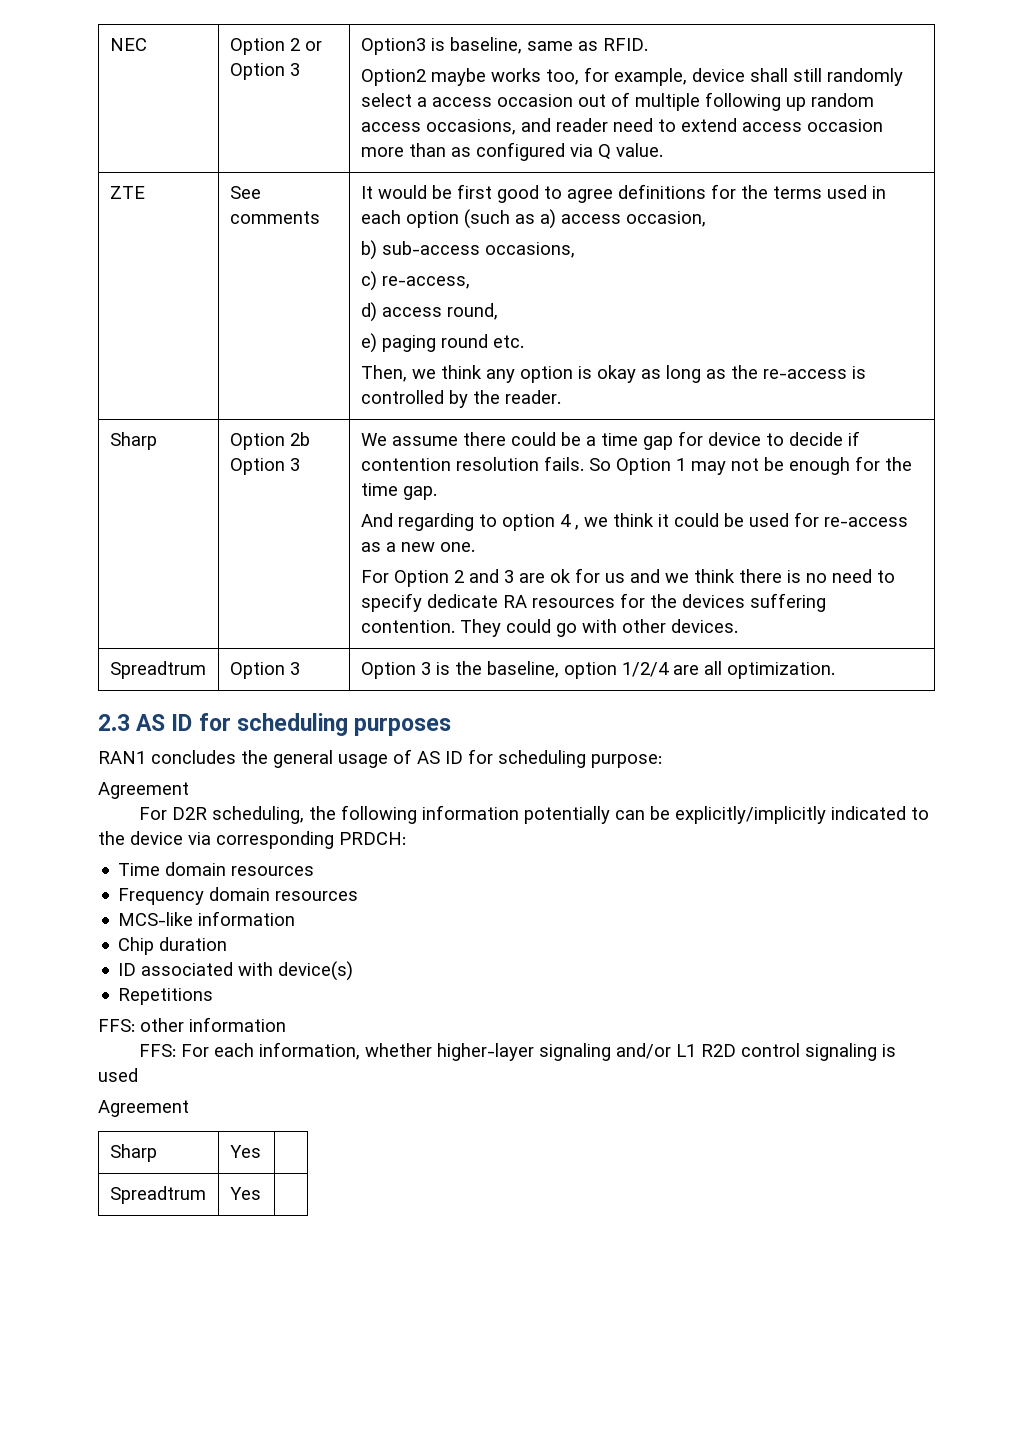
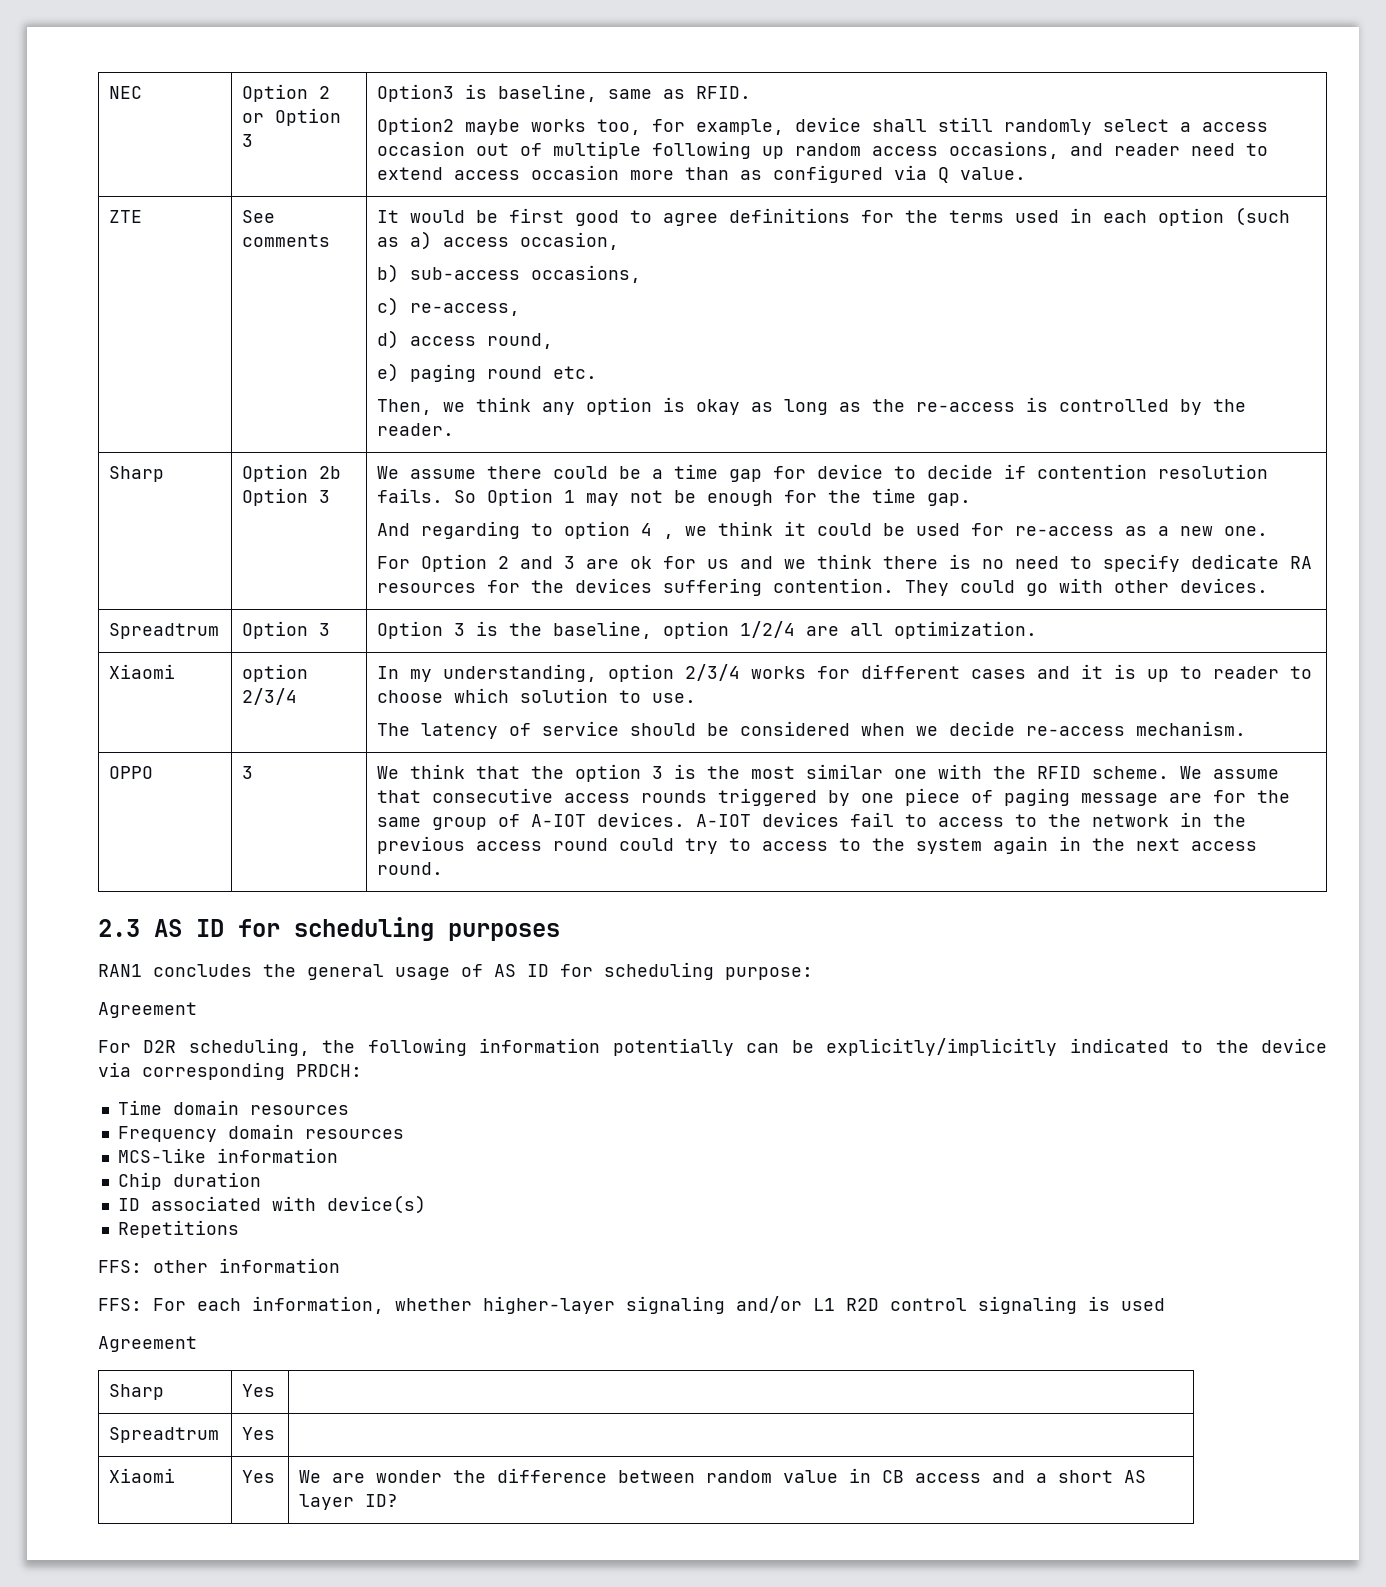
(835, 670) none -> [109,664,176,679] [242,664,309,682] [242,688,298,705] [377,664,1313,682] [377,688,697,703] [377,721,1247,739] [109,766,154,779] [242,766,254,779] [377,764,1280,782] [377,788,1291,806] [377,812,1247,830] [377,836,1258,854] [377,862,444,875] // Xiaomi | option 2/3/4 | In my understanding, option 2/3/4 works for different cases and it is up to reader to choose which solution to use. // The latency of service should be considered when we decide re-access mechanism. // OPPO | 3 | We think that the option 3 is the most similar one with the RFID scheme. We assume that consecutive access rounds triggered by one piece of paging message are for the same group of A-IOT devices. A-IOT devices fail to access to the network in the previous access round could try to access to the system again in the next access round.
(261, 1193) none -> [109,1468,176,1483] [242,1470,276,1483] [299,1468,1147,1483] [299,1494,399,1510] // Xiaomi | Yes | We are wonder the difference between random value in CB access and a short AS layer ID?

